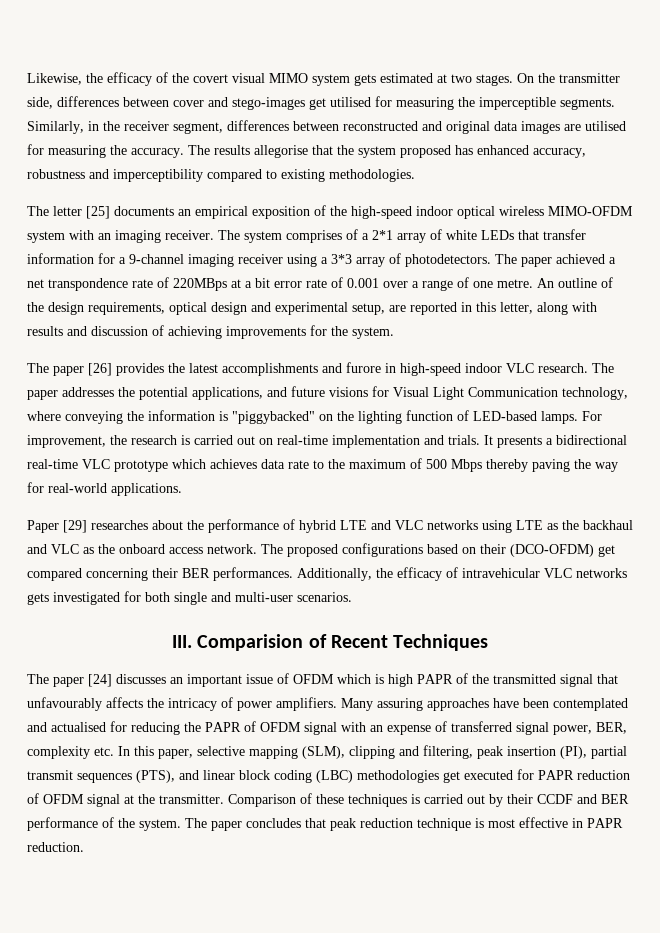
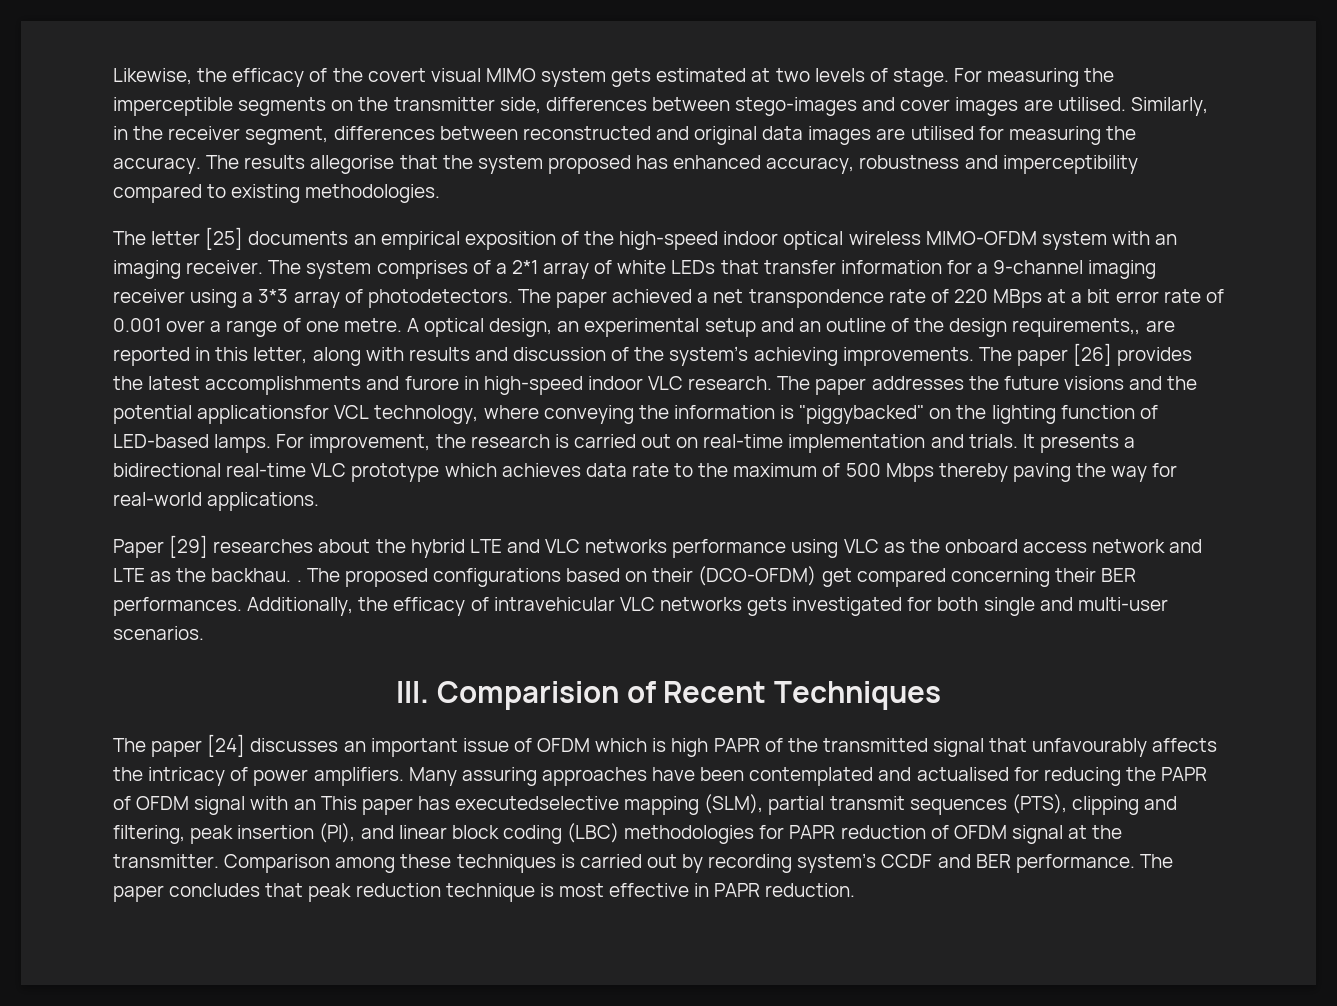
[476,73,534,86] stages. On -> [814,68,1115,87] [113,97,354,116] levels of stage. For measuring the imperceptible segments on
[173,96,615,110] cover and stego-images get utilised for measuring the imperceptible segments. -> [735,97,1126,116] stego-images and cover images are utilised.
[173,278,227,291] 220MBps -> [953,289,1043,308] 220 MBps
[537,277,613,288] [27,302,385,315] An outline of the design requirements, optical design and experimental setup, -> [406,318,1141,337] A optical design, an experimental setup and an outline of the design requirements,,
[168,325,394,339] achieving improvements for the system. // -> [634,346,974,366] the system’s achieving improvements.
[139,386,558,400] potential applications, and future visions for Visual Light Communication -> [1003,376,1198,390] [113,405,370,424] future visions and the potential applicationsfor VCL
[208,519,295,533] performance of -> (406, 546) none
[482,520,633,533] [27,544,47,554] using LTE as the backhaul and -> [672,539,839,558] performance using
[207,544,257,554] network. -> [1092,539,1203,553] [113,568,302,582] network and LTE as the backhau. .
[387,721,627,735] [27,746,345,759] expense of transferred signal power, BER, complexity etc. In this paper, selective mapping (SLM), -> [320,794,1067,815] This paper has executedselective mapping (SLM), partial transmit sequences (PTS),
[591,746,627,759] [27,770,175,783] partial transmit sequences (PTS), -> (356, 833) none
[443,770,513,783] get executed -> (755, 834) none
[300,793,312,804] of -> [335,857,396,873] among
[507,794,533,804] their -> [708,853,877,873] recording system’s
[27,817,181,831] performance of the system. -> [1015,854,1135,873] performance.

